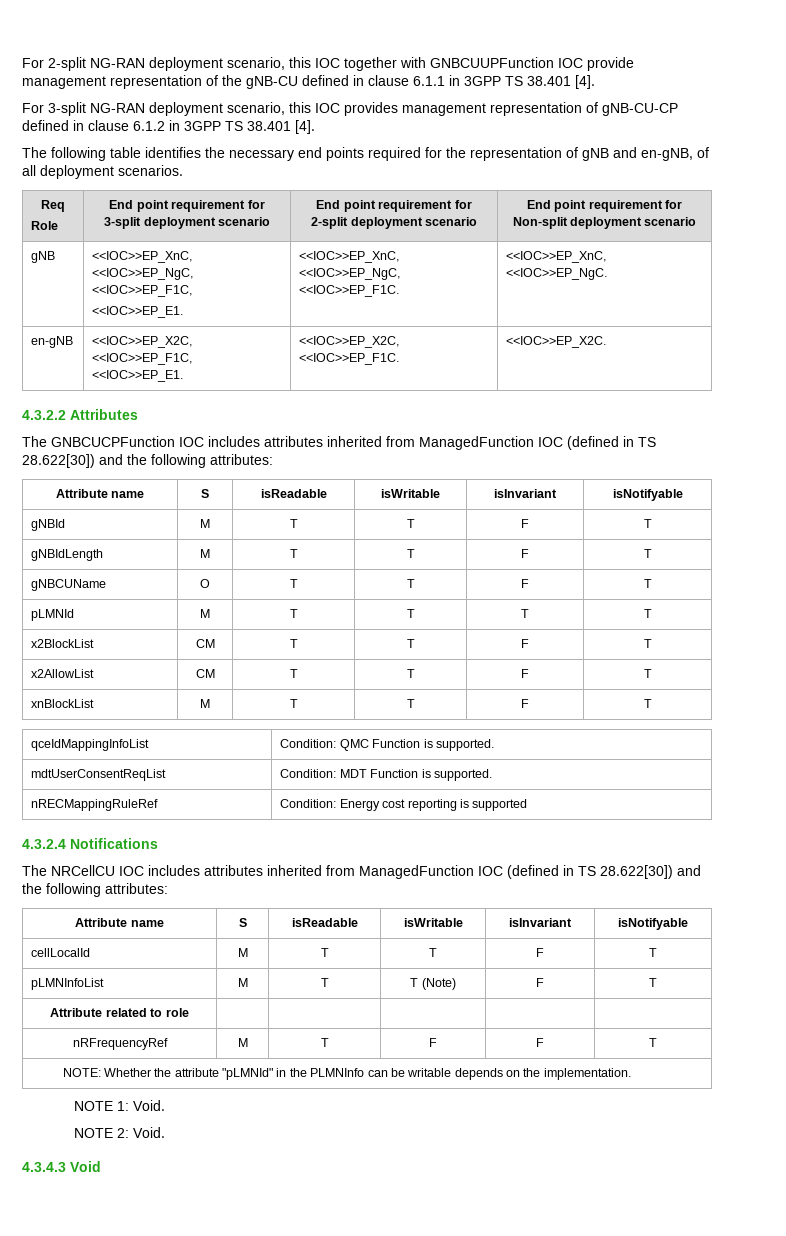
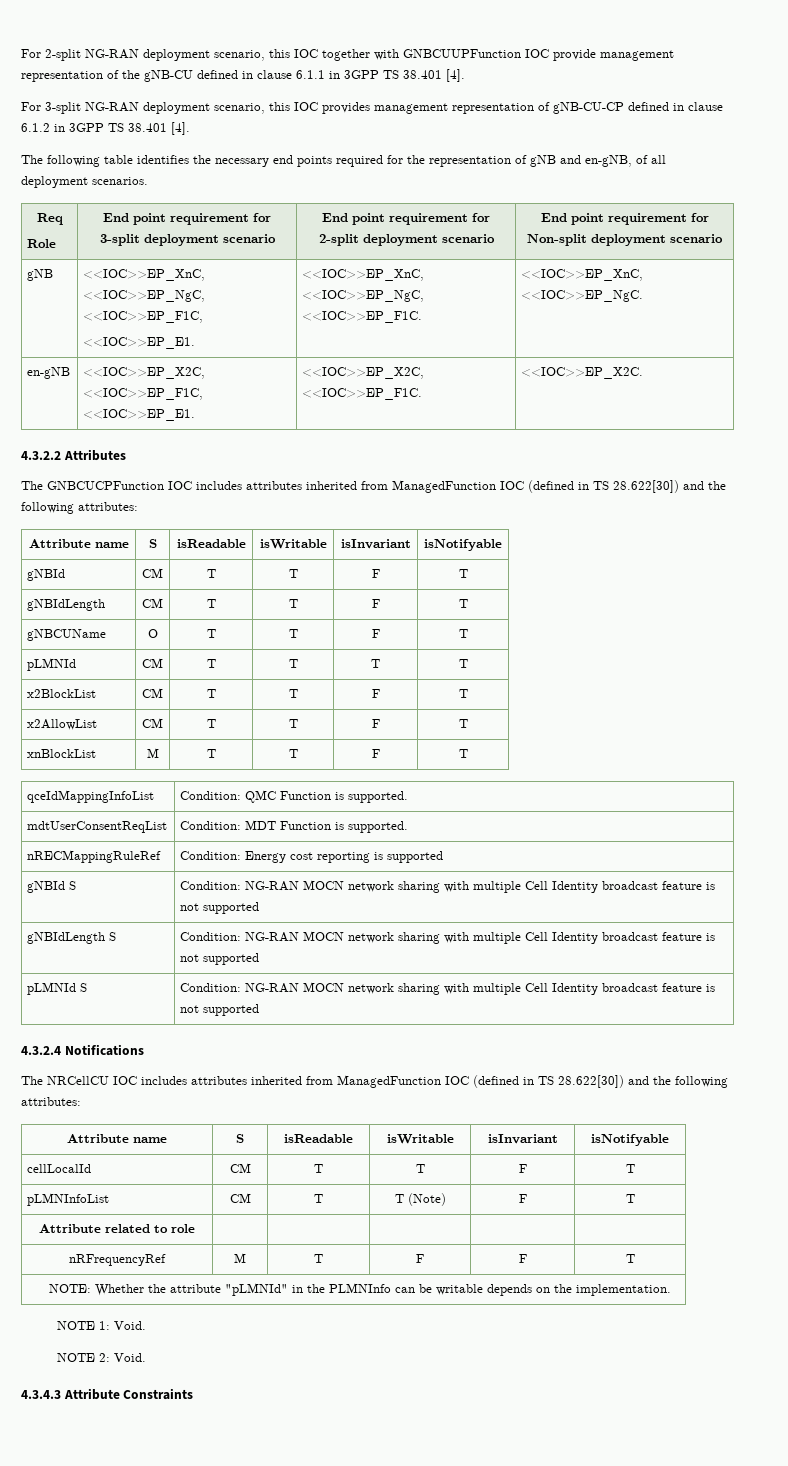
[200,519,210,528] M -> [142,568,163,578] CM
[200,549,210,558] M -> [142,598,163,608] CM
[200,609,210,618] M -> [142,658,163,668] CM
(528, 805) none -> [27,881,77,893] [180,880,716,893] [180,902,260,914] [27,932,117,944] [180,931,716,944] [180,953,260,965] [27,982,88,995] [180,982,716,995] [180,1004,260,1016] // gNBId S | Condition: NG-RAN MOCN network sharing with multiple Cell Identity broadcast feature is not supported // gNBIdLength S | Condition: NG-RAN MOCN network sharing with multiple Cell Identity broadcast feature is not supported // pLMNId S | Condition: NG-RAN MOCN network sharing with multiple Cell Identity broadcast feature is not supported
[237,948,248,957] M -> [229,1163,251,1173] CM
[237,978,248,987] M -> [229,1193,251,1203] CM
[70,1161,101,1172] Void -> [63,1388,194,1400] Attribute Constraints

